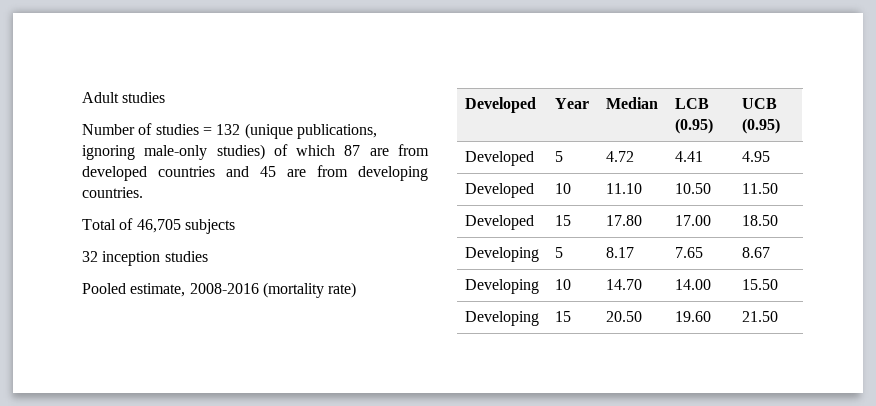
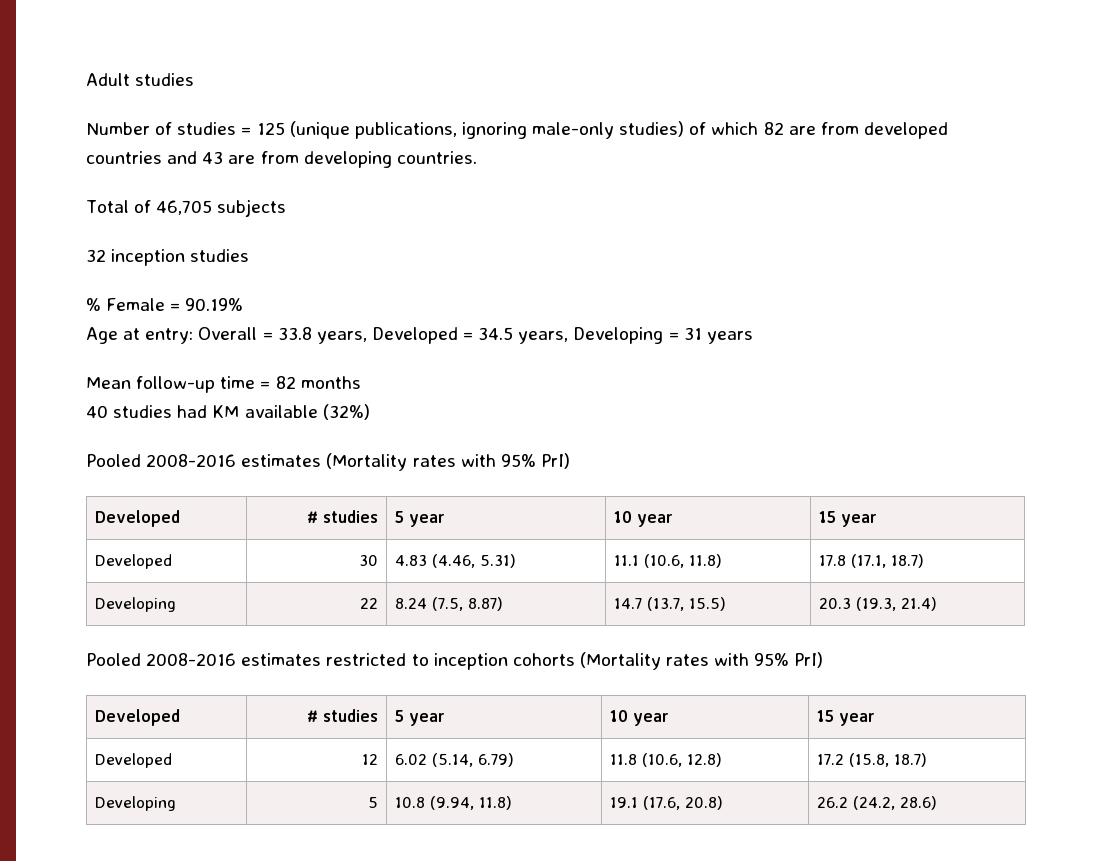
[216,124,241,135] 132 -> [256,122,285,135] 125
[344,145,361,156] 87 -> [763,122,784,135] 82
[260,166,276,177] 45 -> [202,151,224,164] 43
[82,282,357,298] [464,97,536,113] [554,98,589,109] [605,97,658,109] [674,98,709,109] [674,118,713,134] [741,98,777,109] [741,118,780,134] [464,151,534,166] [554,151,563,162] [605,151,634,162] [674,151,703,162] [741,151,770,162] [464,183,534,198] [554,183,571,194] [605,183,642,194] [674,183,711,194] [741,183,778,194] [464,215,534,230] [554,215,571,226] [605,215,642,226] [674,215,711,226] [741,215,778,226] [464,247,539,262] [554,247,563,258] [605,247,634,258] [674,247,703,258] [741,247,770,258] [464,279,539,294] [554,279,571,290] [605,279,642,290] [674,279,711,290] [741,279,778,290] [464,311,539,326] [554,311,571,322] [605,311,642,322] [674,311,711,322] [741,311,778,322] Pooled estimate, 2008-2016 (mortality rate) // Developed | Year | Median | LCB (0.95) | UCB (0.95) // Developed | 5 | 4.72 | 4.41 | 4.95 // Developed | 10 | 11.10 | 10.50 | 11.50 // Developed | 15 | 17.80 | 17.00 | 18.50 // Developing | 5 | 8.17 | 7.65 | 8.67 // Developing | 10 | 14.70 | 14.00 | 15.50 // Developing | 15 | 20.50 | 19.60 | 21.50 -> [86,298,244,311] [86,327,753,344] [86,376,361,393] [86,404,370,420] [86,453,570,471] [95,510,181,527] [306,510,378,523] [395,511,446,527] [614,511,674,527] [819,511,878,527] [95,554,173,569] [358,555,378,566] [395,554,517,568] [614,554,723,568] [819,554,925,568] [95,597,177,612] [359,598,378,609] [395,597,504,611] [614,597,727,611] [819,597,938,611] [86,652,824,670] [95,709,181,726] [306,709,378,722] [395,710,446,726] [610,710,670,726] [817,710,876,726] [95,753,173,768] [361,754,378,765] [395,753,515,767] [610,753,723,767] [817,753,928,767] [95,796,177,811] [367,797,378,808] [395,796,513,810] [610,796,724,810] [817,796,938,810] % Female = 90.19% // Age at entry: Overall = 33.8 years, Developed = 34.5 years, Developing = 31 years // Mean follow-up time = 82 months // 40 studies had KM available (32%) // Pooled 2008-2016 estimates (Mortality rates with 95% PrI) // Developed | # studies | 5 year | 10 year | 15 year // Developed | 30 | 4.83 (4.46, 5.31) | 11.1 (10.6, 11.8) | 17.8 (17.1, 18.7) // Developing | 22 | 8.24 (7.5, 8.87) | 14.7 (13.7, 15.5) | 20.3 (19.3, 21.4) // Pooled 2008-2016 estimates restricted to inception cohorts (Mortality rates with 95% PrI) // Developed | # studies | 5 year | 10 year | 15 year // Developed | 12 | 6.02 (5.14, 6.79) | 11.8 (10.6, 12.8) | 17.2 (15.8, 18.7) // Developing | 5 | 10.8 (9.94, 11.8) | 19.1 (17.6, 20.8) | 26.2 (24.2, 28.6)

